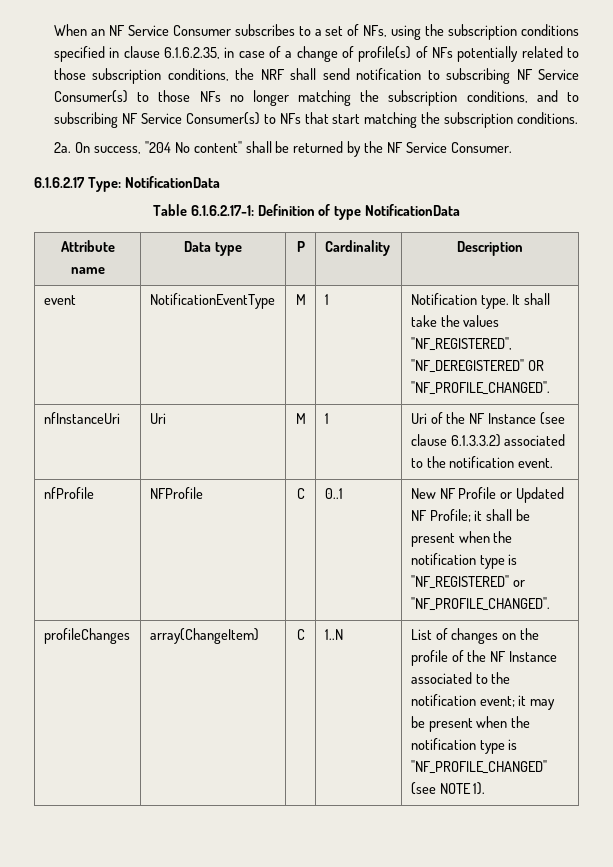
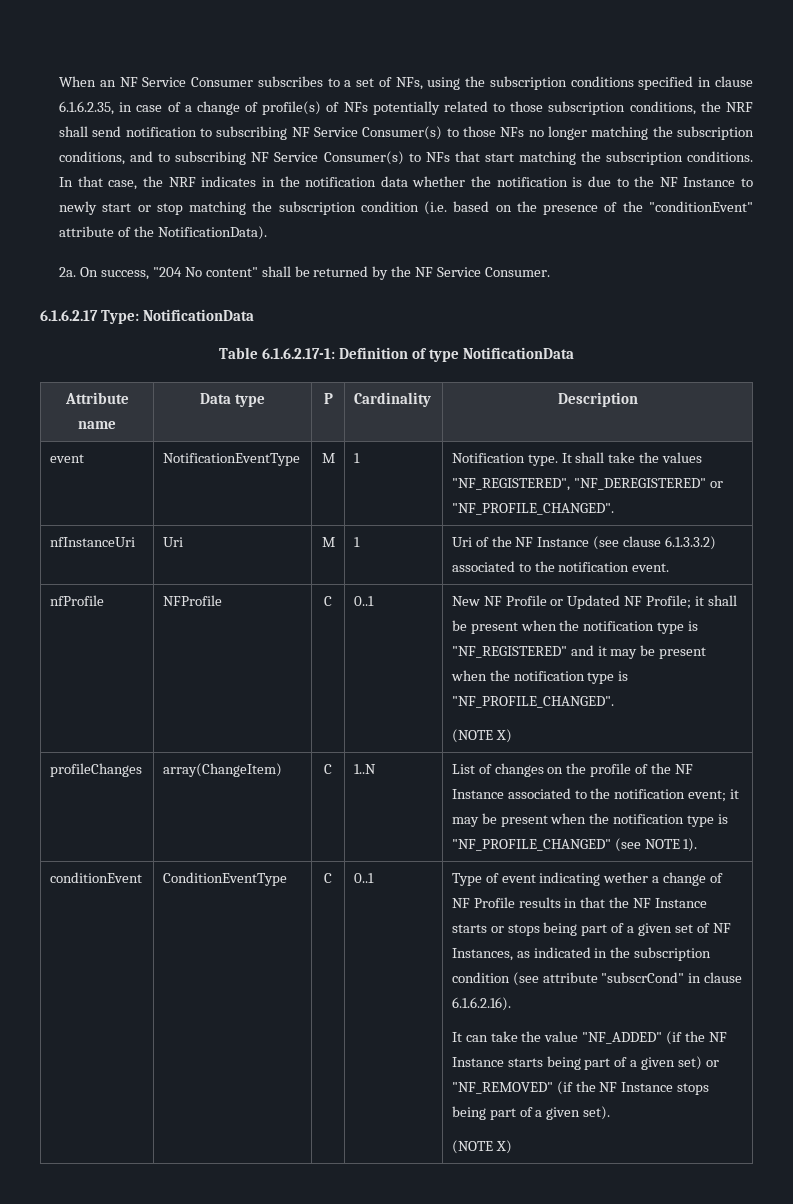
(579, 118) none -> [59,176,754,190] [59,201,754,215] [59,226,267,240] In that case, the NRF indicates in the notification data whether the notification is due to the NF Instance to newly start or stop matching the subscription condition (i.e. based on the presence of the "conditionEvent" attribute of the NotificationData).
[527,360,544,371] OR -> [709,481,723,488] or
[512,580,525,587] [410,597,550,611] or "NF_PROFILE_CHANGED". -> [570,645,707,659] [450,670,629,684] [451,696,614,708] [451,729,512,743] and it may be present when the notification type is "NF_PROFILE_CHANGED". // (NOTE X)
(486, 788) none -> [49,872,142,883] [162,872,287,886] [324,873,332,883] [353,873,374,883] [451,872,724,886] [451,897,708,908] [451,922,731,936] [451,947,712,961] [451,972,743,986] [451,997,511,1011] [451,1031,728,1045] [451,1056,720,1070] [451,1081,710,1095] [451,1106,611,1120] [451,1140,512,1154] // conditionEvent | ConditionEventType | C | 0..1 | Type of event indicating wether a change of NF Profile results in that the NF Instance starts or stops being part of a given set of NF Instances, as indicated in the subscription condition (see attribute "subscrCond" in clause 6.1.6.2.16). // It can take the value "NF_ADDED" (if the NF Instance starts being part of a given set) or "NF_REMOVED" (if the NF Instance stops being part of a given set). // (NOTE X)

